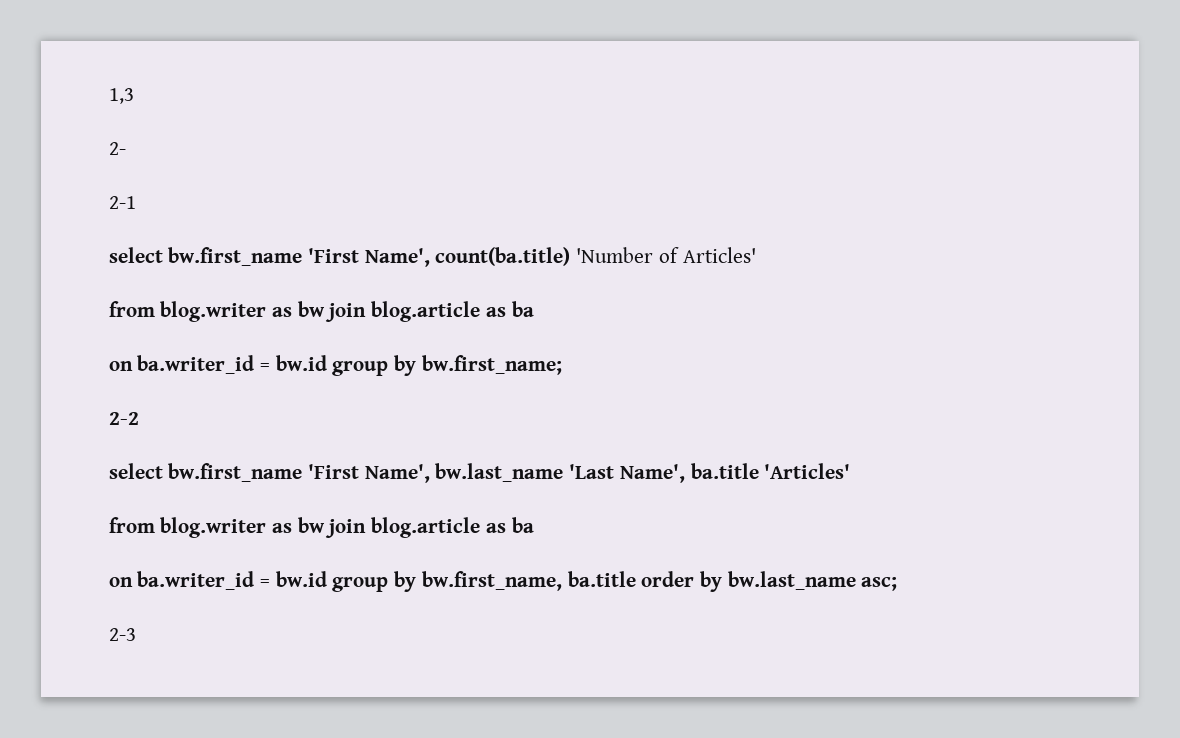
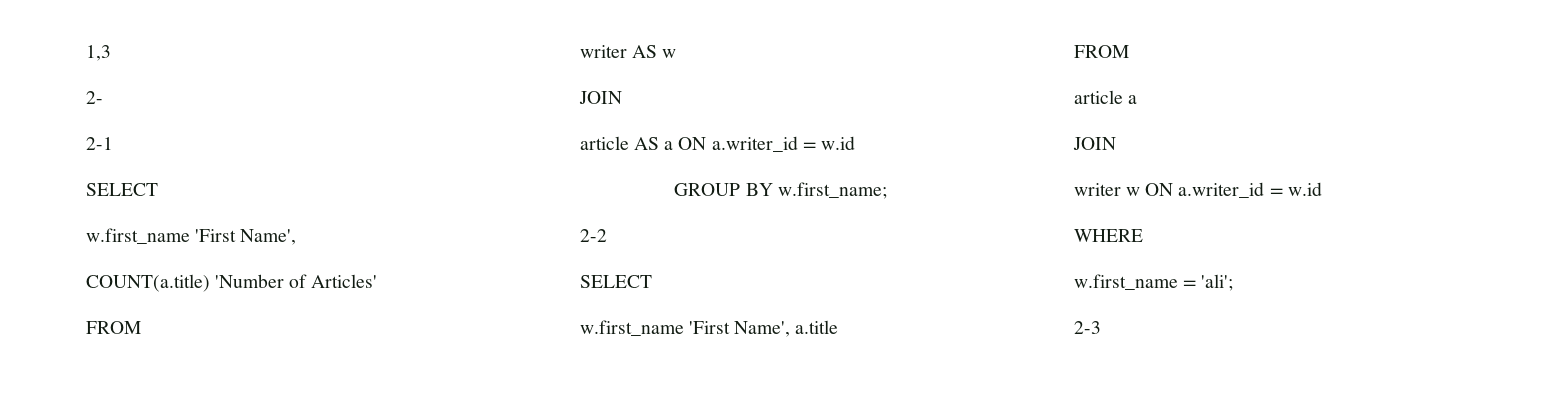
[108,247,571,267] select bw.first_name 'First Name', count(ba.title) -> [85,183,158,196] [85,228,297,245] [85,274,210,292] SELECT // w.first_name 'First Name', // COUNT(a.title)
[108,301,534,322] [108,355,562,376] [108,412,139,425] [108,463,851,483] [108,517,534,538] [108,571,898,592] from blog.writer as bw join blog.article as ba // on ba.writer_id = bw.id group by bw.first_name; // 2-2 // select bw.first_name 'First Name', bw.last_name 'Last Name', ba.title 'Articles' // from blog.writer as bw join blog.article as ba // on ba.writer_id = bw.id group by bw.first_name, ba.title order by bw.last_name asc; -> [85,321,141,334] [579,45,677,58] [578,91,622,104] [579,136,856,152] [674,182,887,199] [579,229,607,242] [579,275,652,288] [579,320,839,337] [1073,45,1129,58] [1073,90,1137,104] [1072,137,1116,150] [1073,182,1322,198] [1073,229,1143,242] [1073,274,1234,291] FROM // writer AS w // JOIN // article AS a ON a.writer_id = w.id // GROUP BY w.first_name; // 2-2 // SELECT // w.first_name 'First Name', a.title // FROM // article a // JOIN // writer w ON a.writer_id = w.id // WHERE // w.first_name = 'ali';

